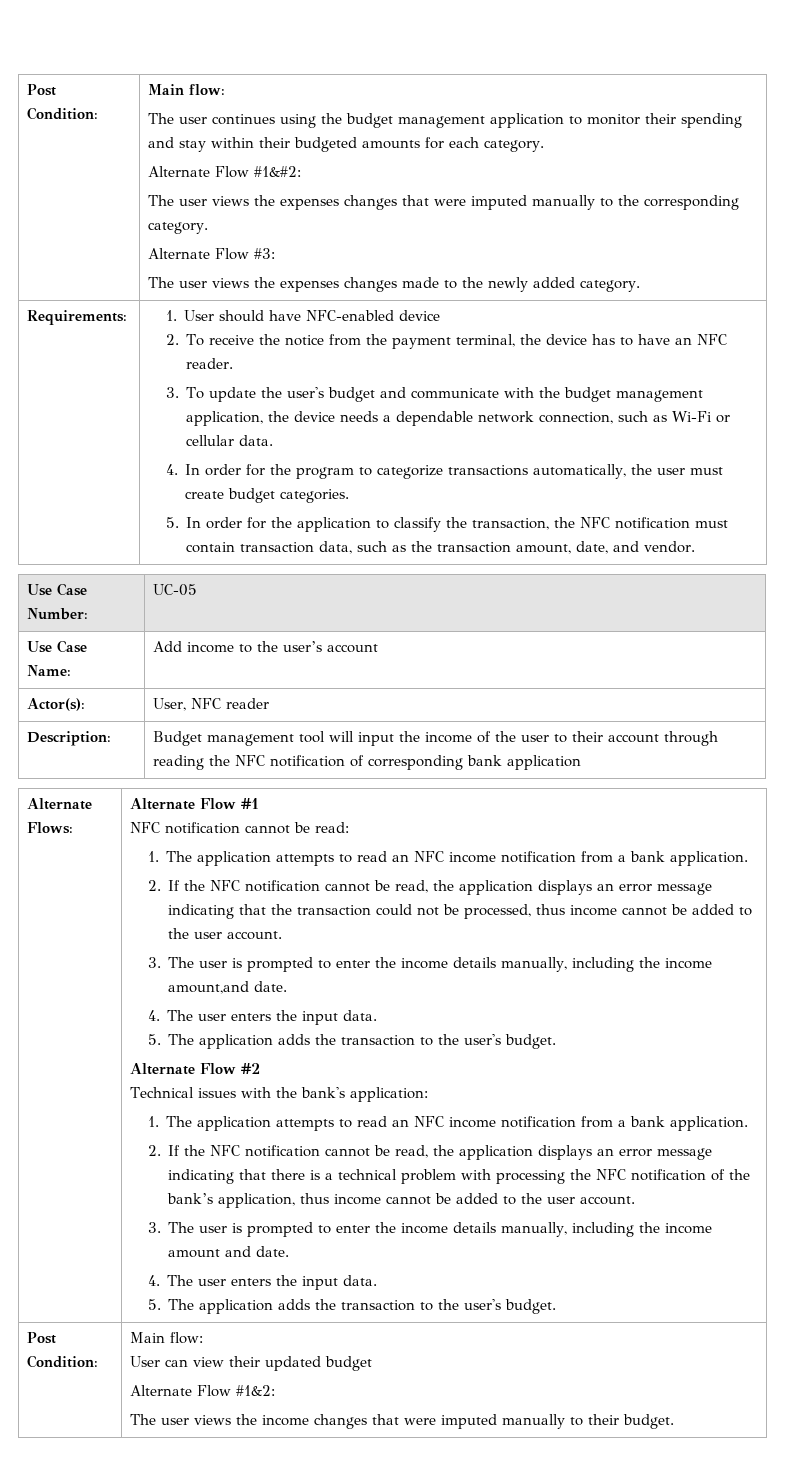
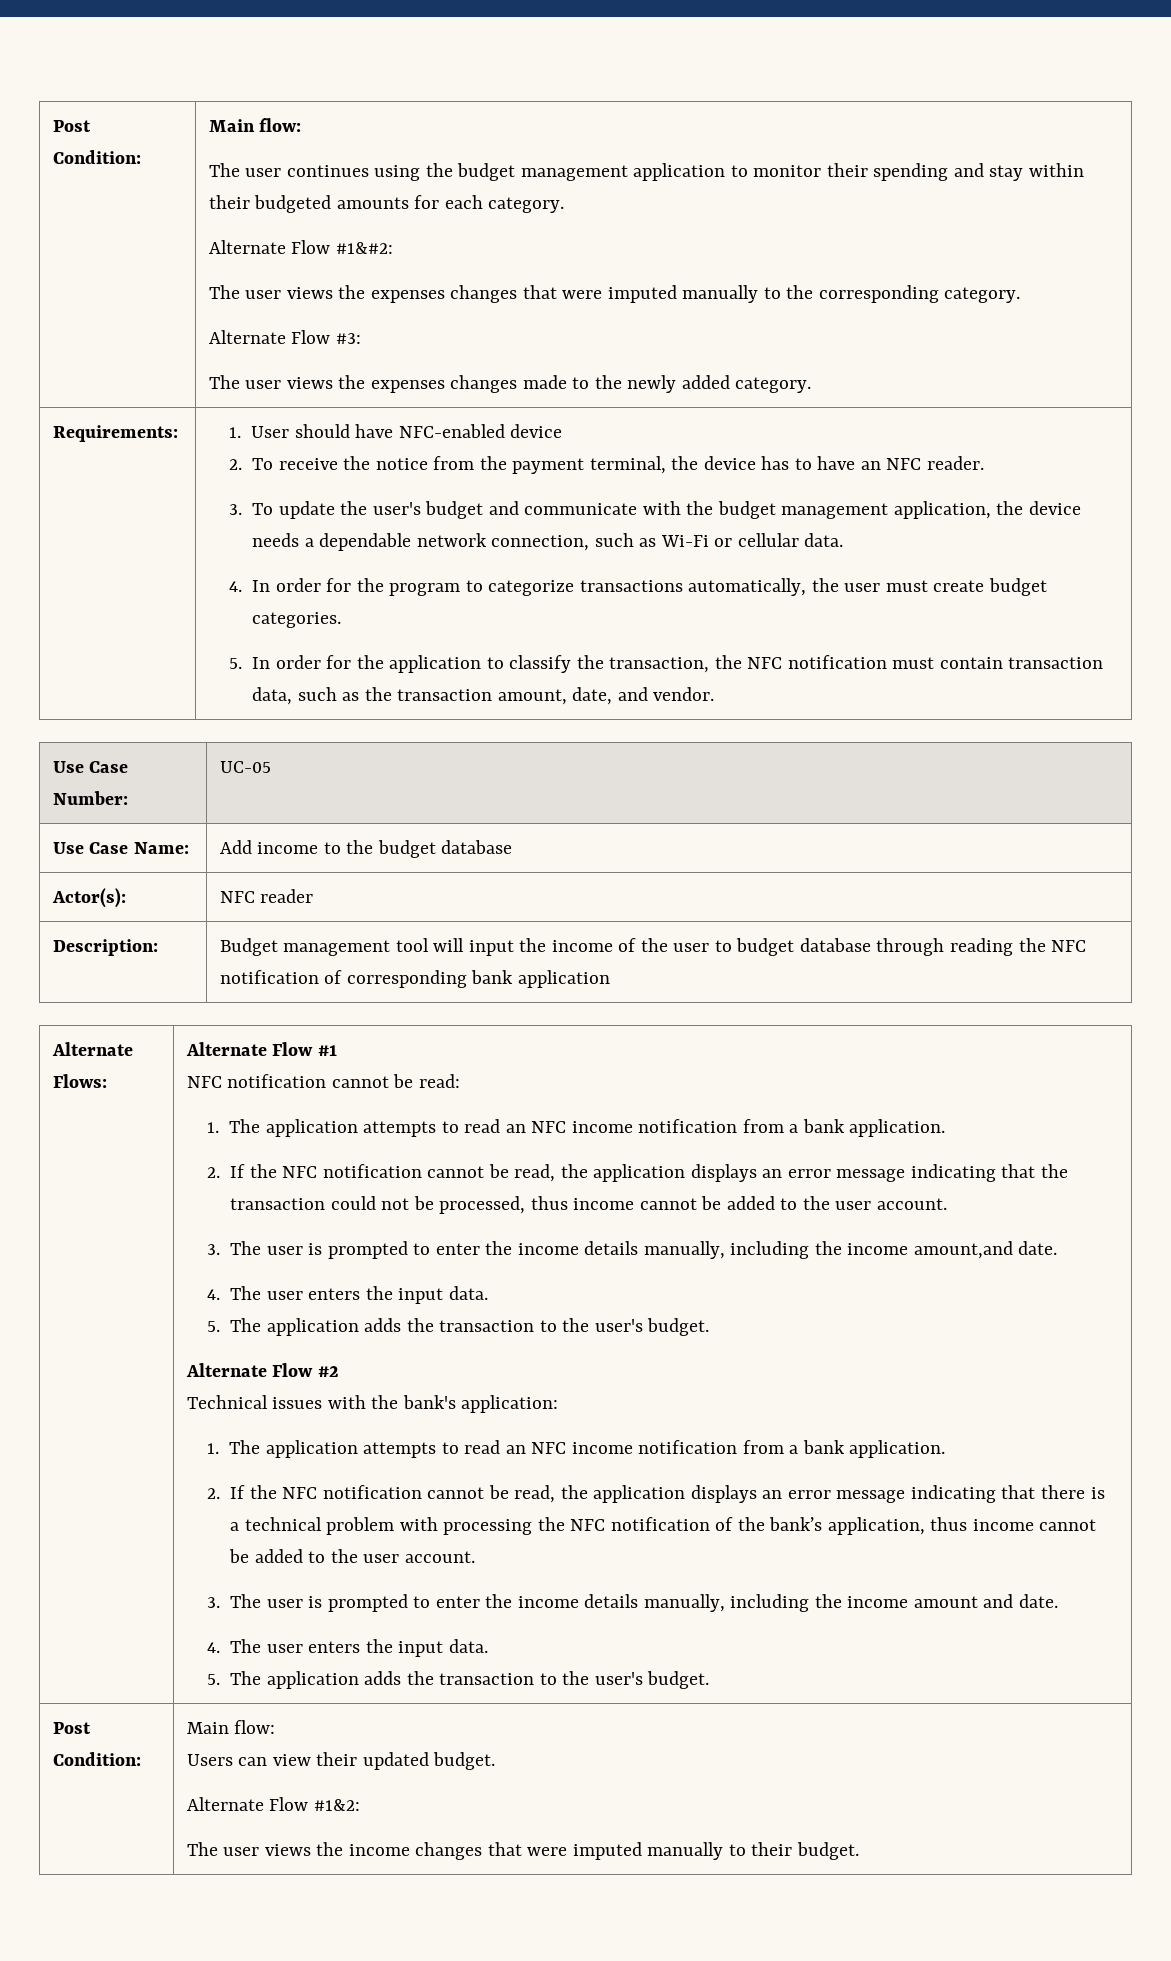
[283,641,379,653] user’s account -> [377,840,513,858] budget database
[153,698,187,711] User, -> (126, 898) none
[572,731,660,743] their account -> [736,938,871,956] budget database
[130,1356,161,1367] User -> [186,1754,233,1766] Users
[325,1356,373,1371] budget -> [433,1752,496,1770] budget.

